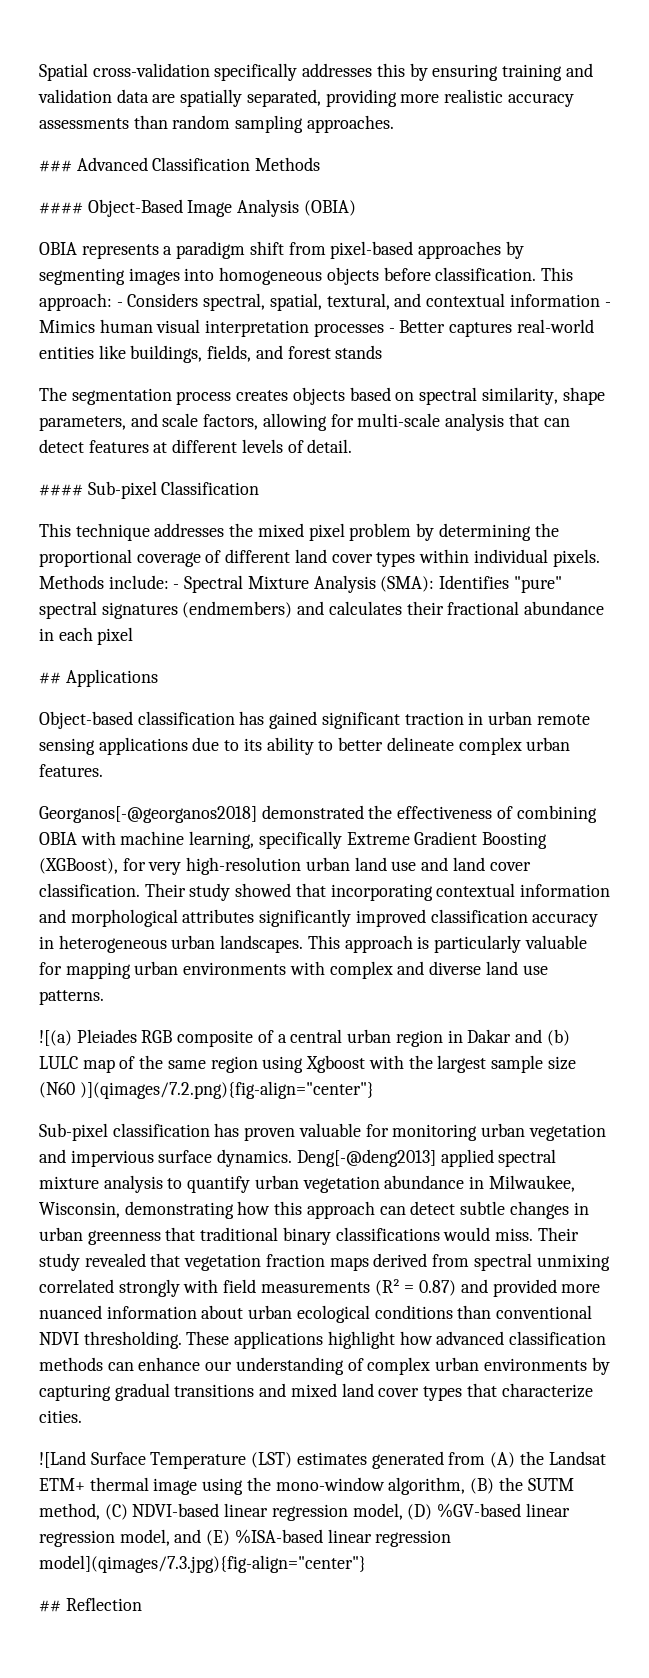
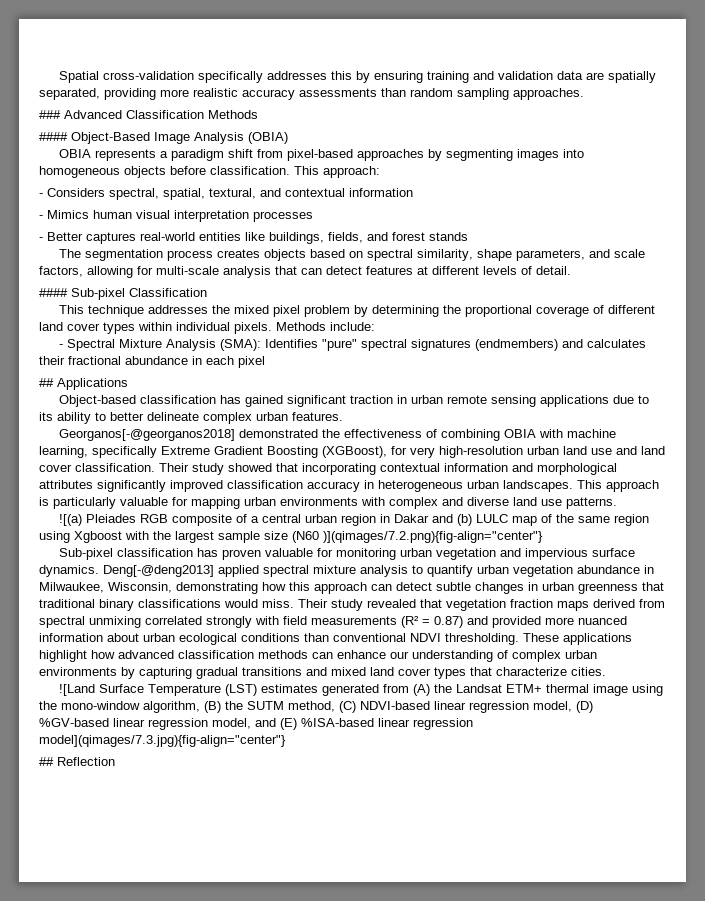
(112, 302) none -> (380, 172) //
(600, 300) none -> (413, 192) //
(384, 330) none -> (313, 216) //
(169, 582) none -> (375, 326) //

